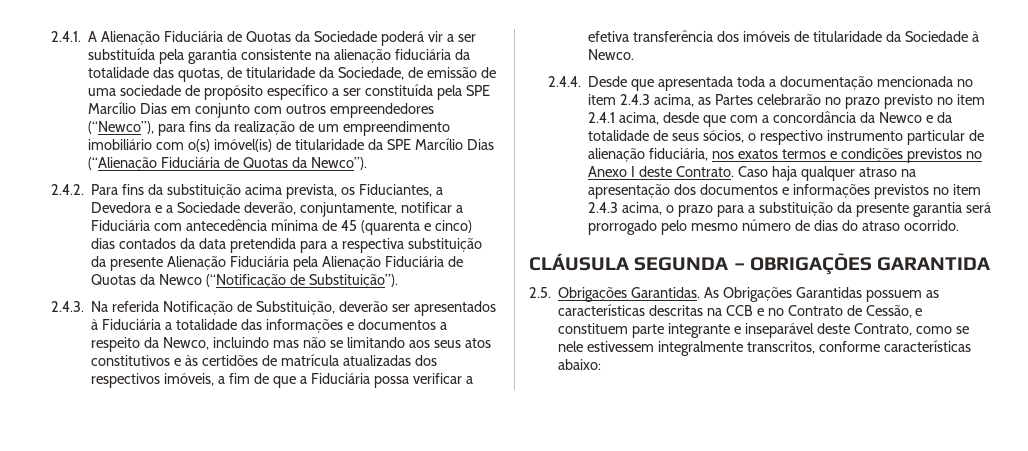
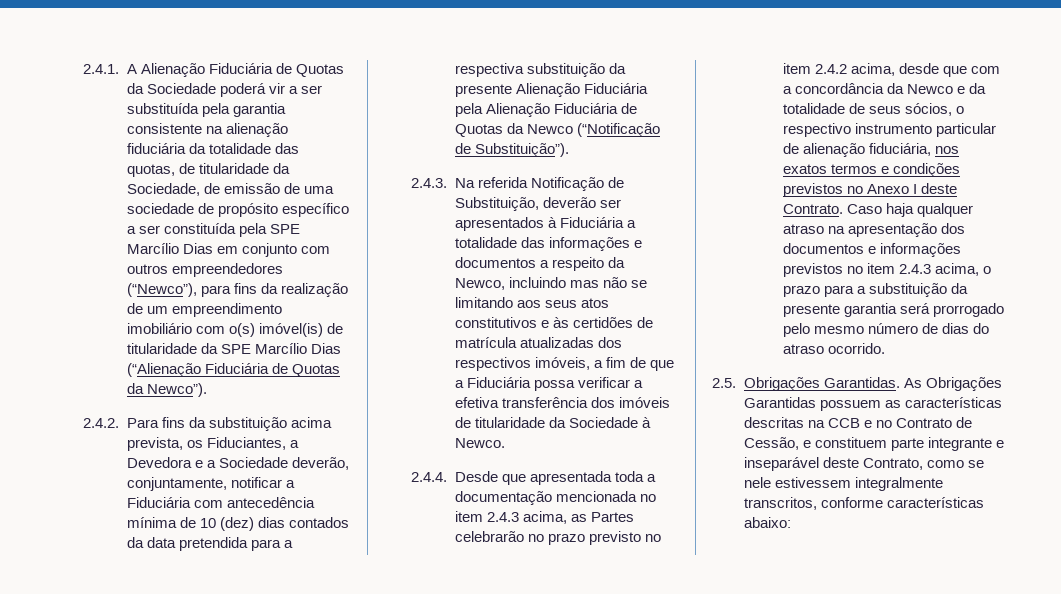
[340,220,472,235] 45 (quarenta e cinco) -> [199,517,254,531] 10 (dez)
[588,112,616,123] 2.4.1 -> [814,64,847,74] 2.4.2
[529,253,991,275] // CLÁUSULA SEGUNDA – OBRIGAÇÕES GARANTIDA -> (885, 348) none

